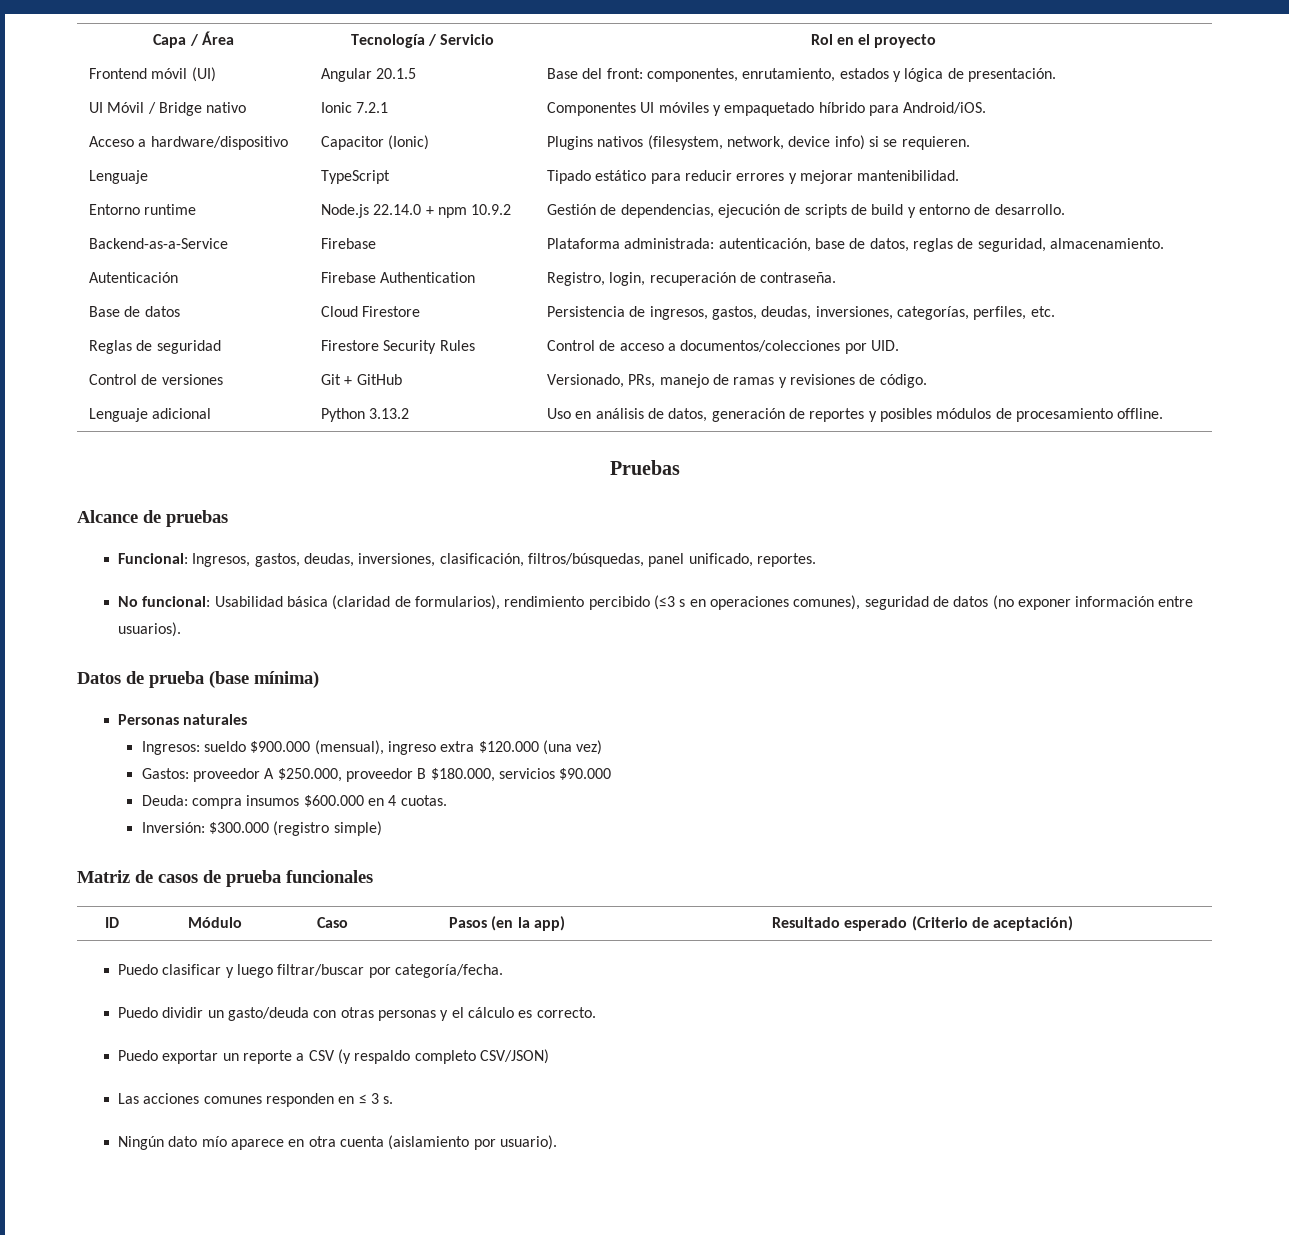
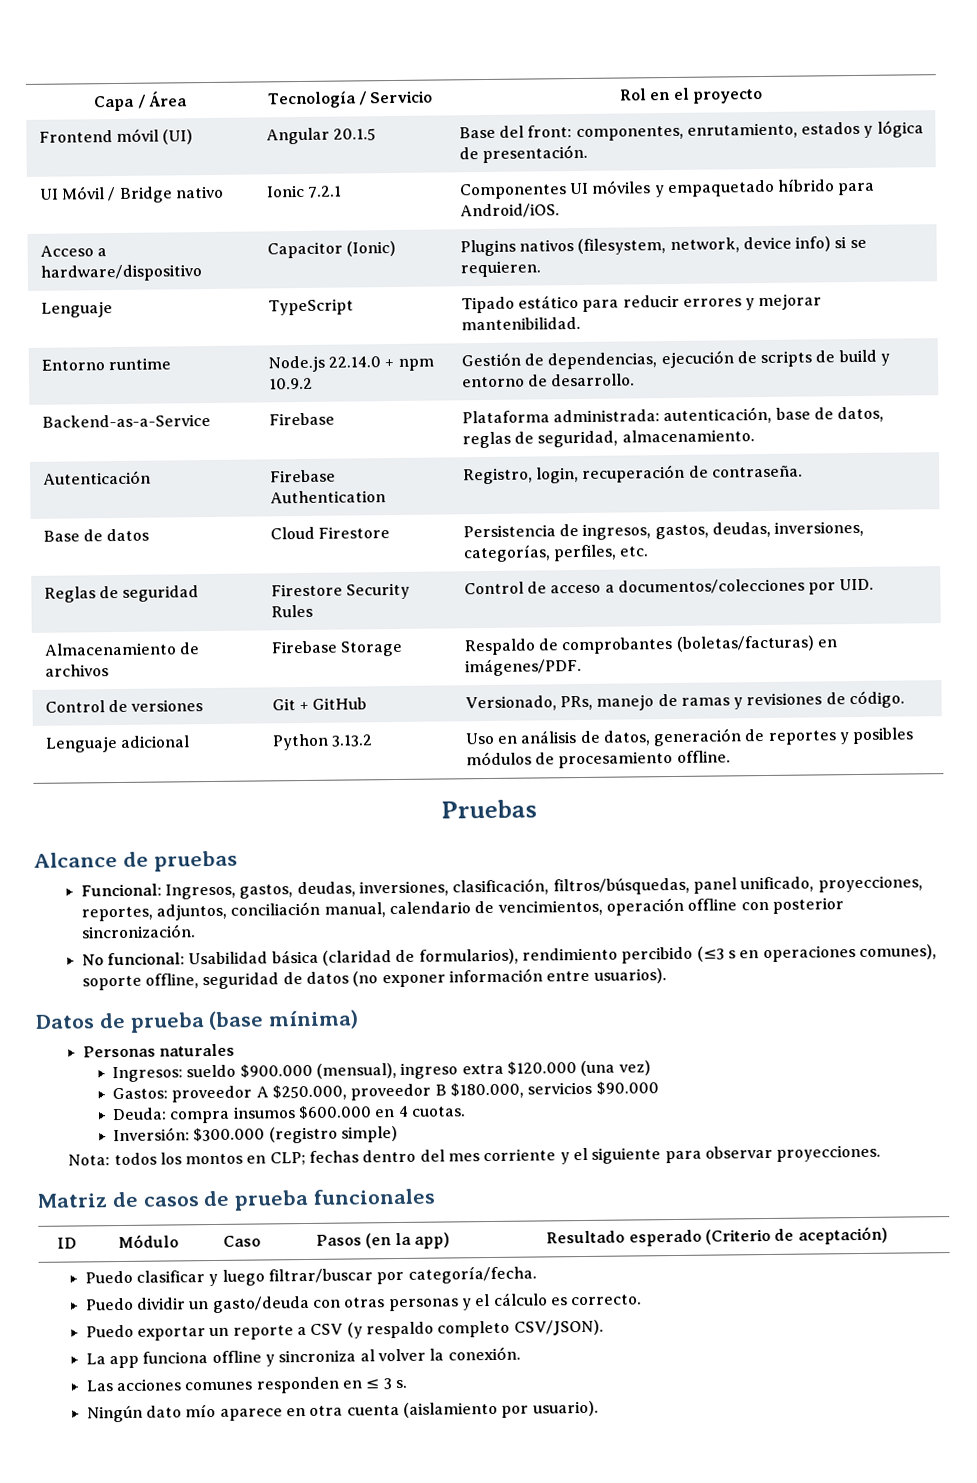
(899, 345) none -> [43,642,200,656] [44,664,109,677] [270,640,403,657] [463,635,838,656] [464,657,582,677] // Almacenamiento de archivos | Firebase Storage | Respaldo de comprobantes (boletas/facturas) en imágenes/PDF.
[756,553,816,567] reportes. -> [817,875,923,893] [80,897,844,922] [80,924,196,939] proyecciones, reportes, adjuntos, conciliación manual, calendario de vencimientos, operación offline con posterior sincronización.
(861, 602) none -> [81,973,200,991] soporte offline,
(382, 828) none -> [68,1144,882,1166] // Nota: todos los montos en CLP; fechas dentro del mes corriente y el siguiente para observar proyecciones.
[479,1049,549,1064] CSV/JSON) -> [513,1319,604,1336] [85,1346,521,1369] CSV/JSON). // La app funciona offline y sincroniza al volver la conexión.

